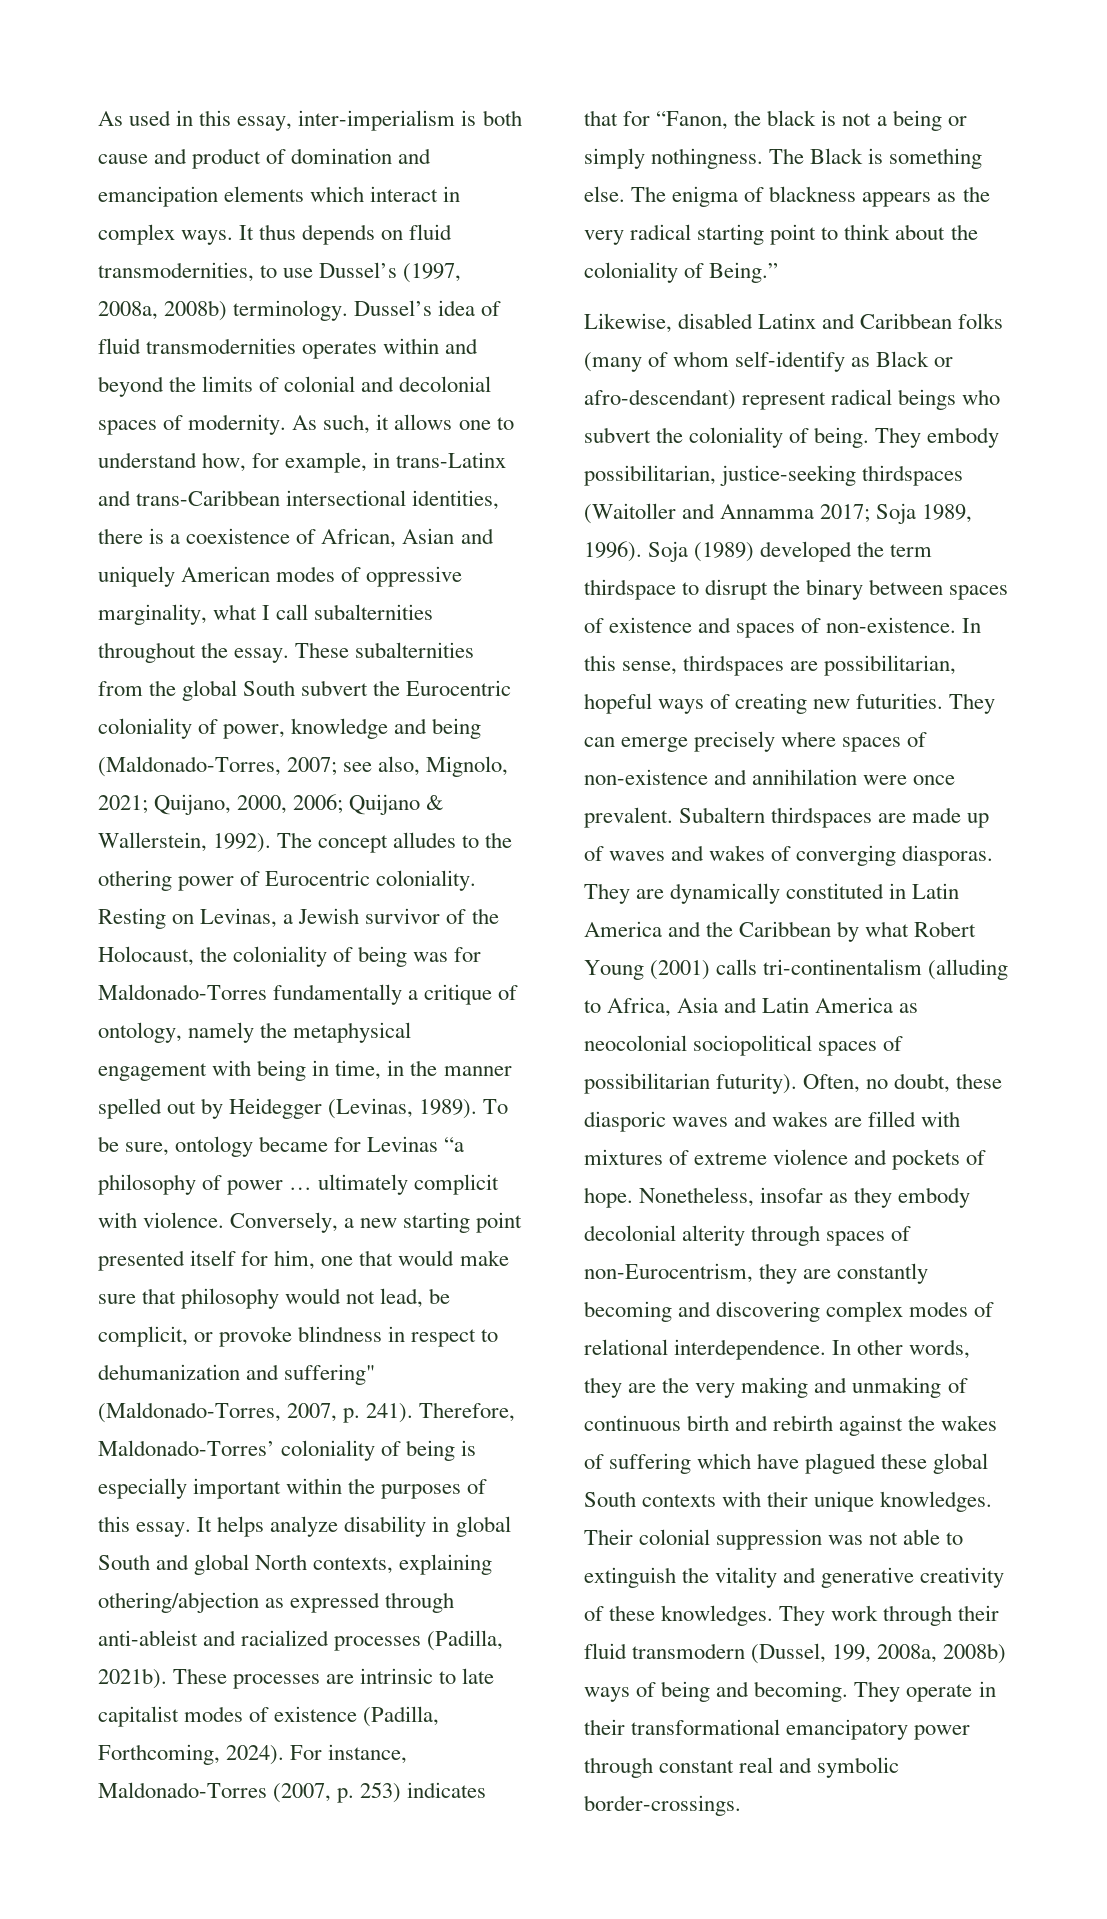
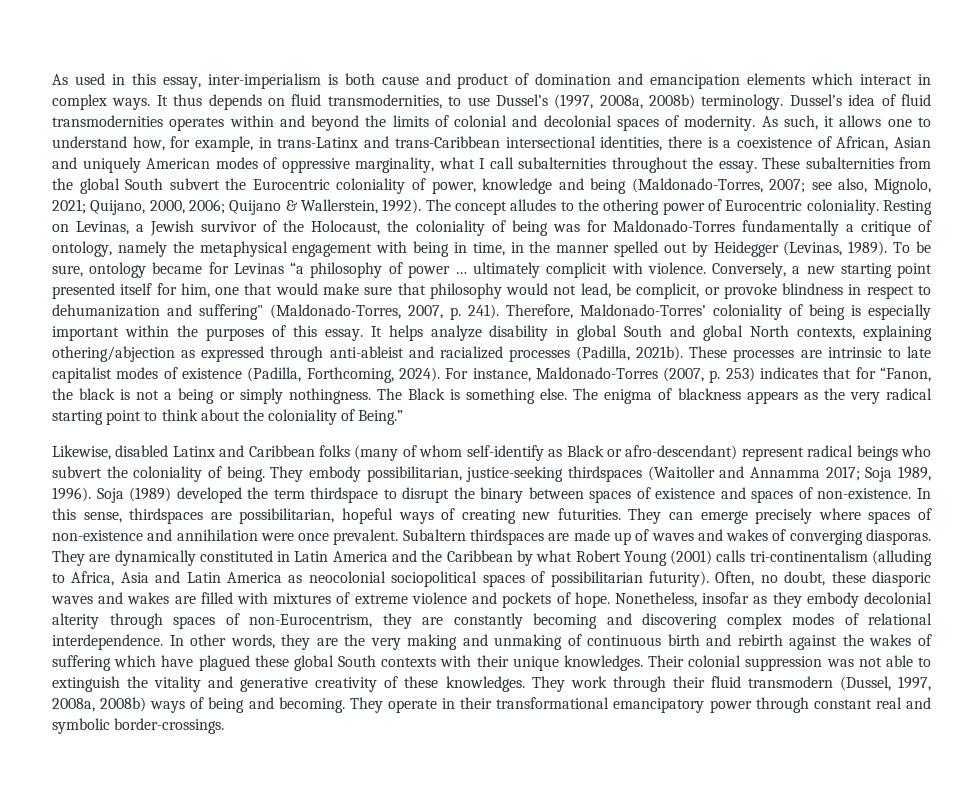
[832,1644,872,1663] 199, -> [898,676,931,691] 1997,

